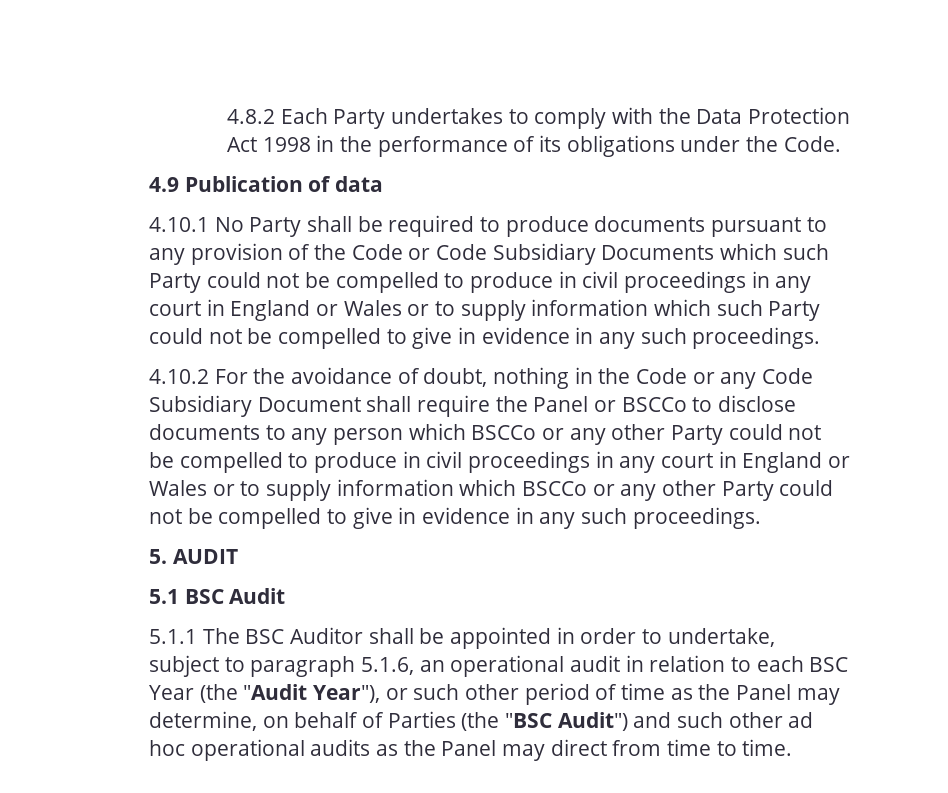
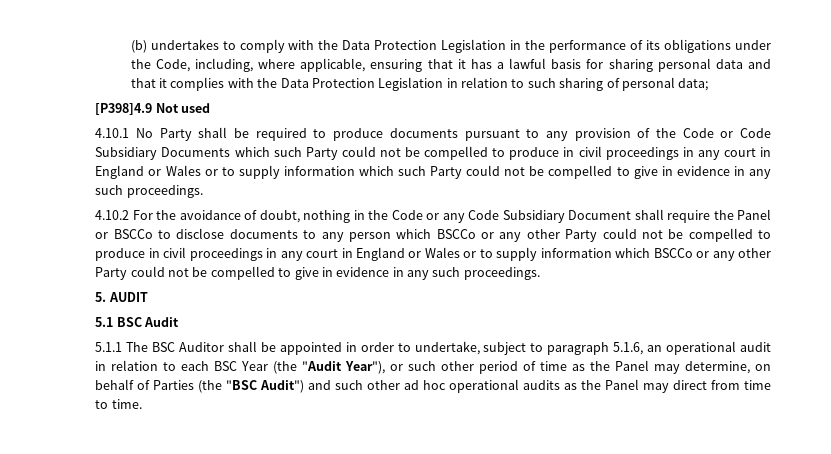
[226,108,386,129] 4.8.2 Each Party -> [130,40,147,53] (b)
[226,137,311,152] Act 1998 -> [441,39,507,53] Legislation
[783,136,841,152] [148,176,383,192] Code. // 4.9 Publication of data -> [155,58,772,72] [130,77,709,91] [95,103,211,115] Code, including, where applicable, ensuring that it has a lawful basis for sharing personal data and that it complies with the Data Protection Legislation in relation to such sharing of personal data; // [P398]4.9 Not used

